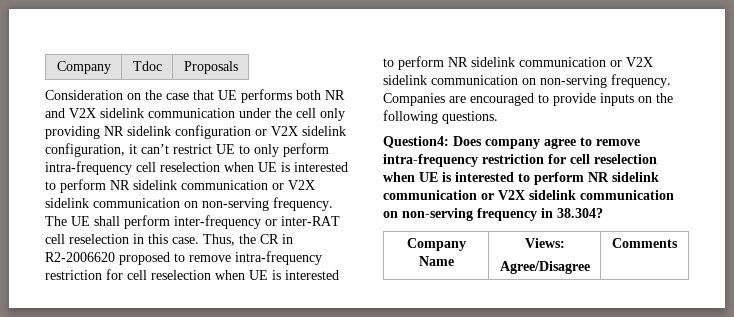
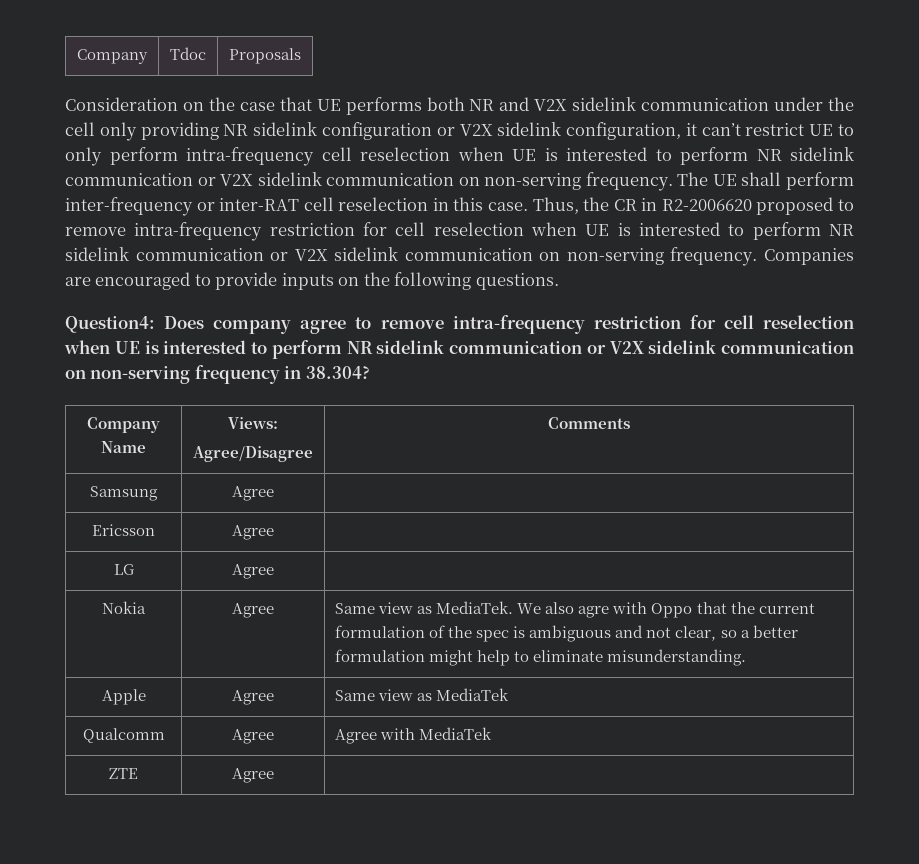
(678, 243) none -> [90,486,158,501] [232,486,274,501] [92,524,155,536] [232,525,274,540] [113,564,134,575] [232,564,274,579] [102,601,146,614] [232,603,274,618] [335,601,815,618] [335,625,798,642] [335,649,747,666] [101,689,146,705] [232,690,274,705] [335,688,510,701] [82,728,165,743] [232,729,274,744] [335,727,493,744] [109,768,138,779] [232,768,274,783] // Samsung | Agree | // Ericsson | Agree | // LG | Agree | // Nokia | Agree | Same view as MediaTek. We also agre with Oppo that the current formulation of the spec is ambiguous and not clear, so a better formulation might help to eliminate misunderstanding. // Apple | Agree | Same view as MediaTek // Qualcomm | Agree | Agree with MediaTek // ZTE | Agree |

